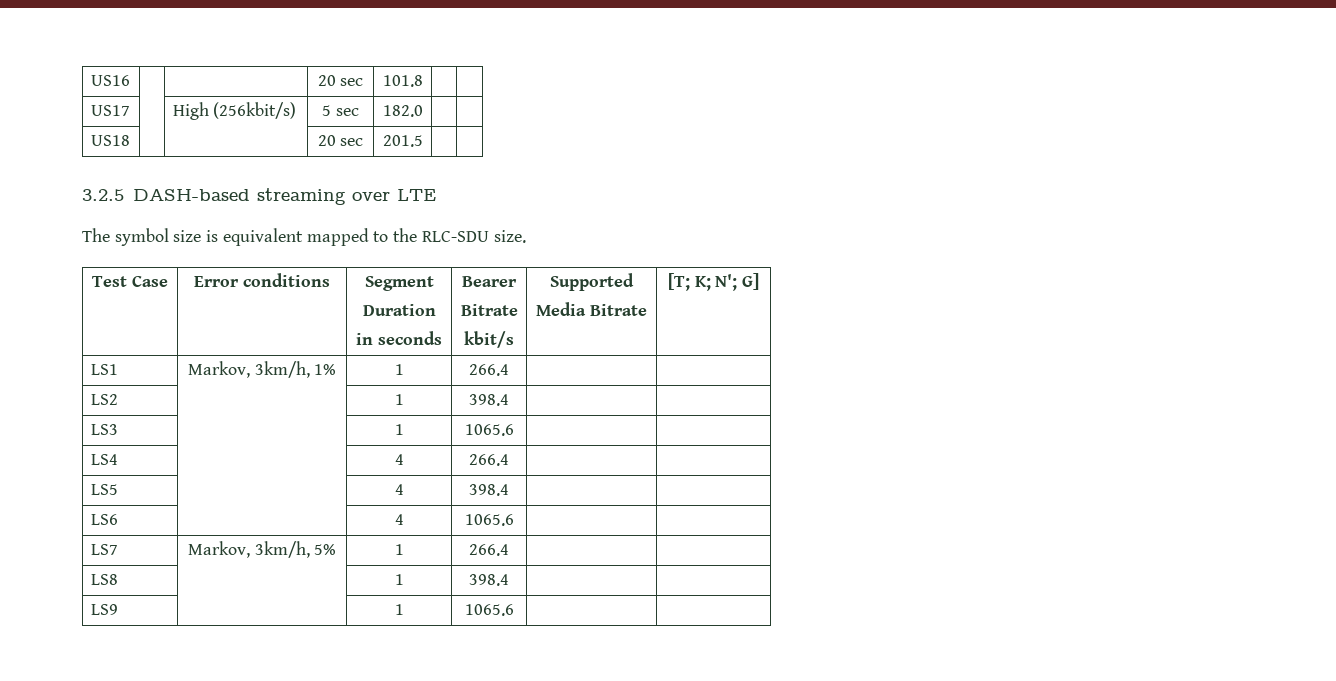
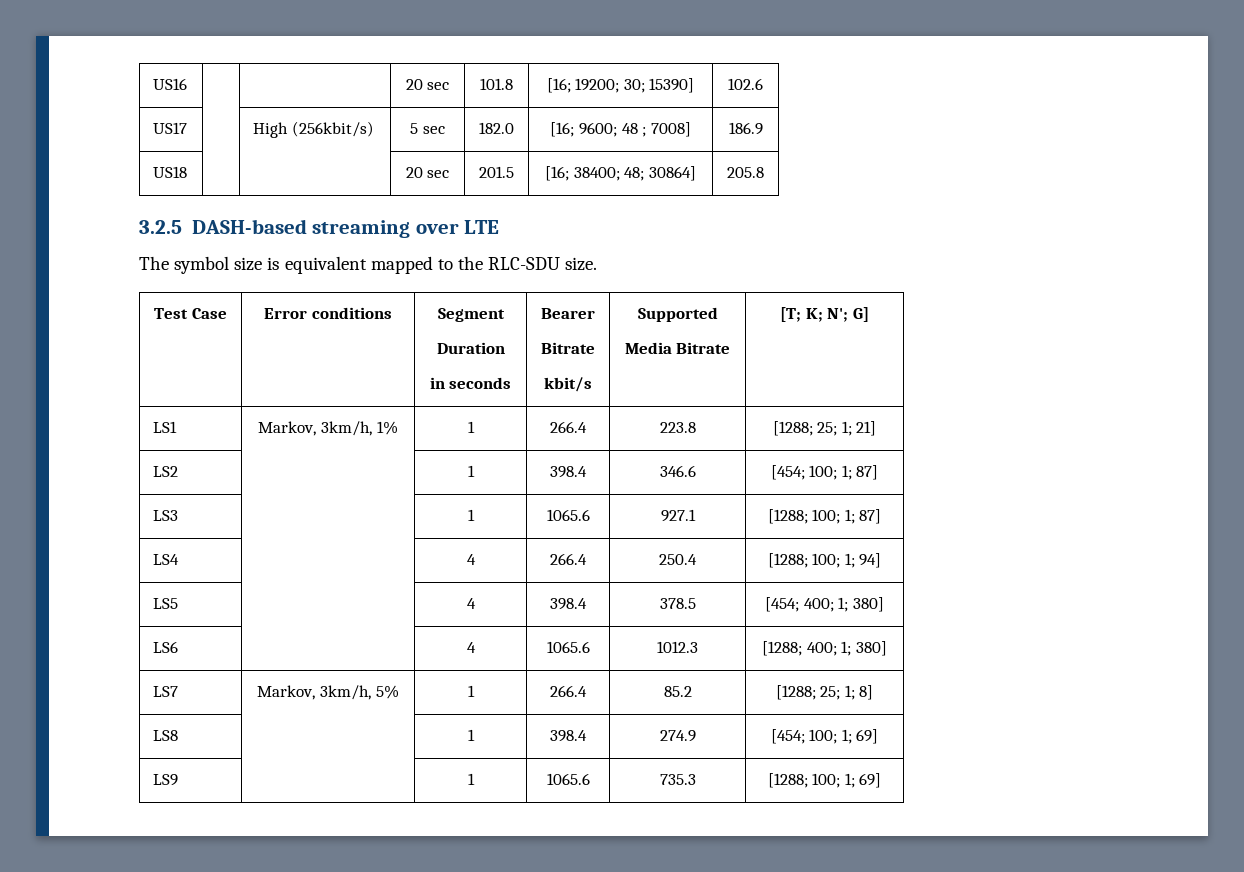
(423, 81) | -> [546,78,695,93] [728,78,763,90] [16; 19200; 30; 15390] | 102.6
(423, 111) | -> [550,122,691,137] [728,122,763,135] [16; 9600; 48 ; 7008] | 186.9
(423, 141) | -> [545,166,696,181] [727,167,764,178] [16; 38400; 48; 30864] | 205.8
[90,394,118,405] [394,394,404,405] [469,394,509,406] [90,424,118,435] [394,424,404,435] [464,424,514,436] [90,454,118,465] [394,454,404,465] [469,454,509,466] [90,484,118,495] [394,484,404,495] [469,484,509,496] [90,514,118,525] [394,514,404,525] [464,514,514,526] | // LS2 | | 1 | 398.4 | | // LS3 | | 1 | 1065.6 | | // LS4 | | 4 | 266.4 | | // LS5 | | 4 | 398.4 | | // LS6 | | 4 | 1065.6 | | -> [659,422,696,433] [772,421,877,436] [153,466,179,477] [467,465,475,477] [550,466,587,478] [659,465,696,477] [770,465,879,480] [153,510,179,521] [467,509,475,521] [546,509,590,521] [660,509,696,522] [767,509,882,524] [153,554,180,565] [466,554,476,565] [550,553,587,565] [659,554,697,565] [767,553,882,568] [153,598,179,609] [466,598,476,609] [550,598,587,610] [659,598,696,609] [765,597,884,612] [153,641,179,653] [466,642,476,653] [546,641,590,653] [657,641,698,653] [762,641,887,656] 223.8 | [1288; 25; 1; 21] // LS2 | | 1 | 398.4 | 346.6 | [454; 100; 1; 87] // LS3 | | 1 | 1065.6 | 927.1 | [1288; 100; 1; 87] // LS4 | | 4 | 266.4 | 250.4 | [1288; 100; 1; 94] // LS5 | | 4 | 398.4 | 378.5 | [454; 400; 1; 380] // LS6 | | 4 | 1065.6 | 1012.3 | [1288; 400; 1; 380]
[90,574,118,585] [394,574,404,585] [469,574,509,586] [90,604,118,615] [394,604,404,615] [464,604,514,616] | // LS8 | | 1 | 398.4 | | // LS9 | | 1 | 1065.6 | | -> [663,686,692,697] [775,685,874,700] [153,730,179,741] [467,729,475,741] [550,730,587,742] [659,730,696,742] [770,729,879,744] [153,774,179,786] [467,773,475,785] [546,773,590,785] [659,774,696,785] [767,773,882,788] 85.2 | [1288; 25; 1; 8] // LS8 | | 1 | 398.4 | 274.9 | [454; 100; 1; 69] // LS9 | | 1 | 1065.6 | 735.3 | [1288; 100; 1; 69]

